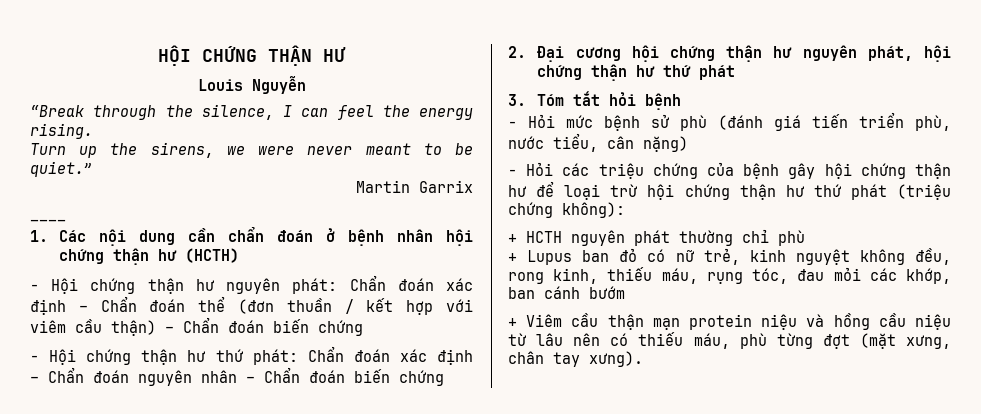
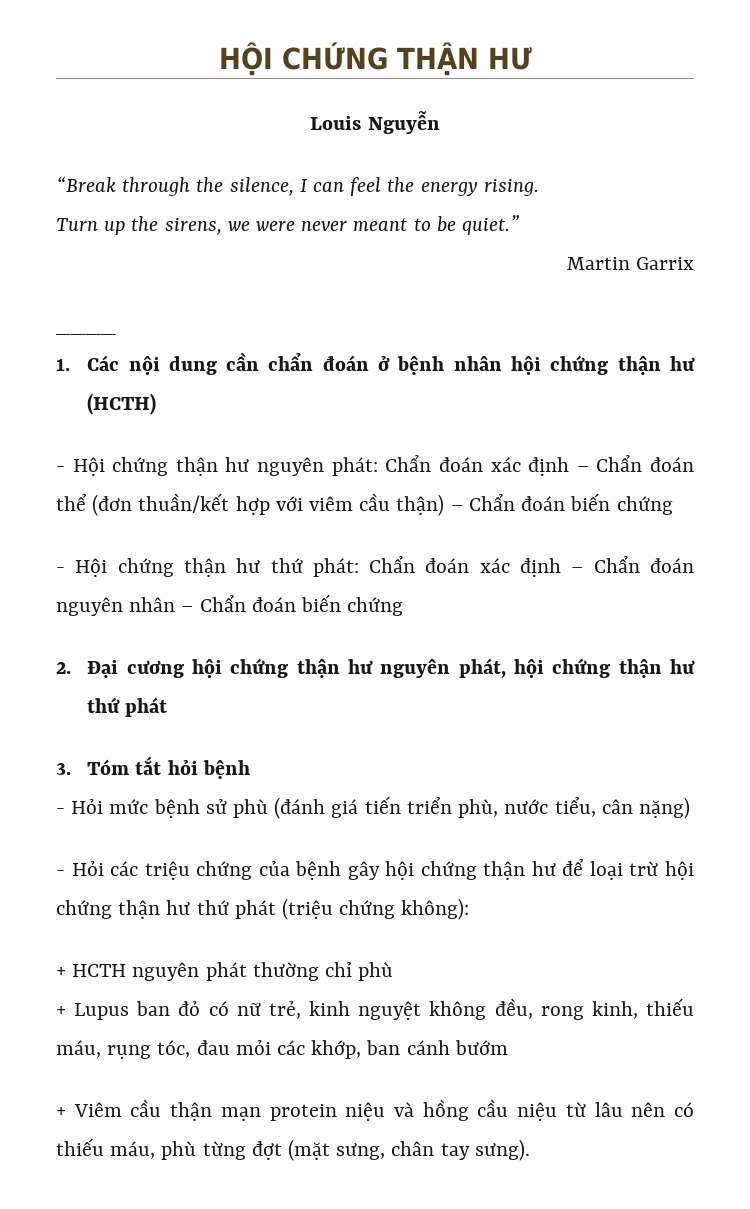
[286,298,394,314] thuần / kết -> [138,493,230,513] thuần/kết
[906,335,952,349] xưng, -> [336,1142,386,1160] sưng,
[589,351,643,367] xưng). -> [474,1139,530,1161] sưng).

